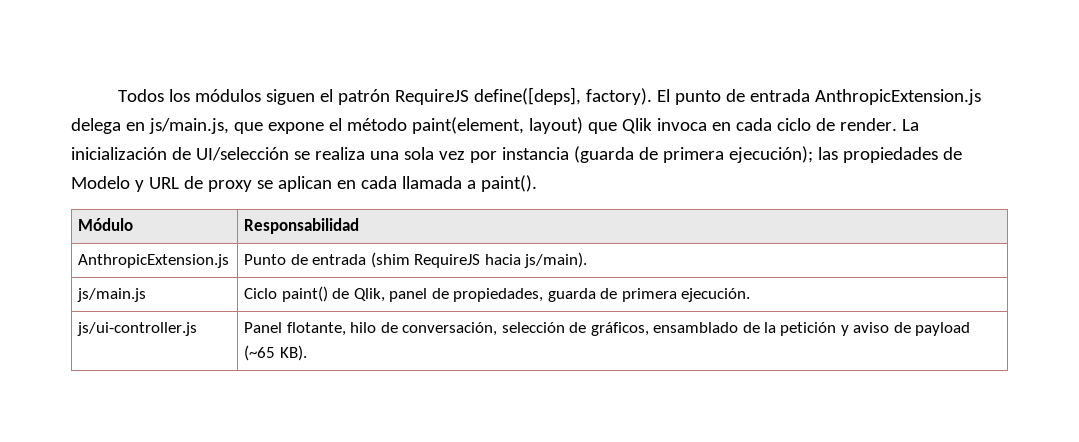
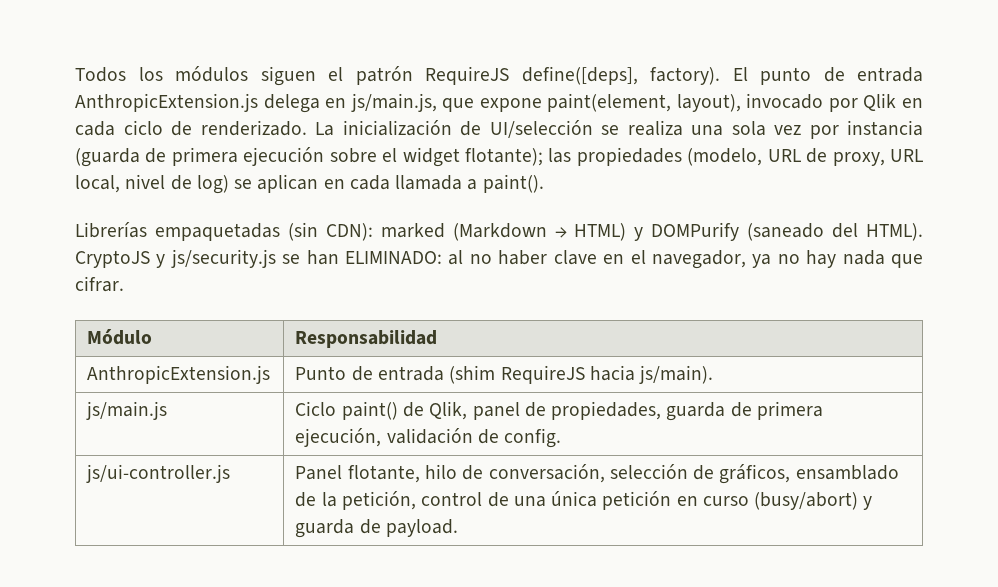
[328,117,707,134] el método paint(element, layout) que Qlik invoca -> [547,93,897,112] paint(element, layout), invocado por Qlik
[839,118,897,131] render. -> [200,120,307,136] renderizado.
[728,146,962,163] [71,176,252,192] ejecución); las propiedades de Modelo y URL de proxy -> [243,147,924,167] [75,174,229,194] ejecución sobre el widget flotante); las propiedades (modelo, URL de proxy, URL local, nivel de log)
(537, 183) none -> [75,222,923,241] [75,249,923,269] [75,276,124,292] // Librerías empaquetadas (sin CDN): marked (Markdown → HTML) y DOMPurify (saneado del HTML). CryptoJS y js/security.js se han ELIMINADO: al no haber clave en el navegador, ya no hay nada que cifrar.
[680,288,750,302] ejecución. -> [295,428,562,448] ejecución, validación de config.
[780,322,971,336] [244,345,307,361] petición y aviso de payload (~65 KB). -> [342,491,873,510] [295,519,459,538] petición, control de una única petición en curso (busy/abort) y guarda de payload.

